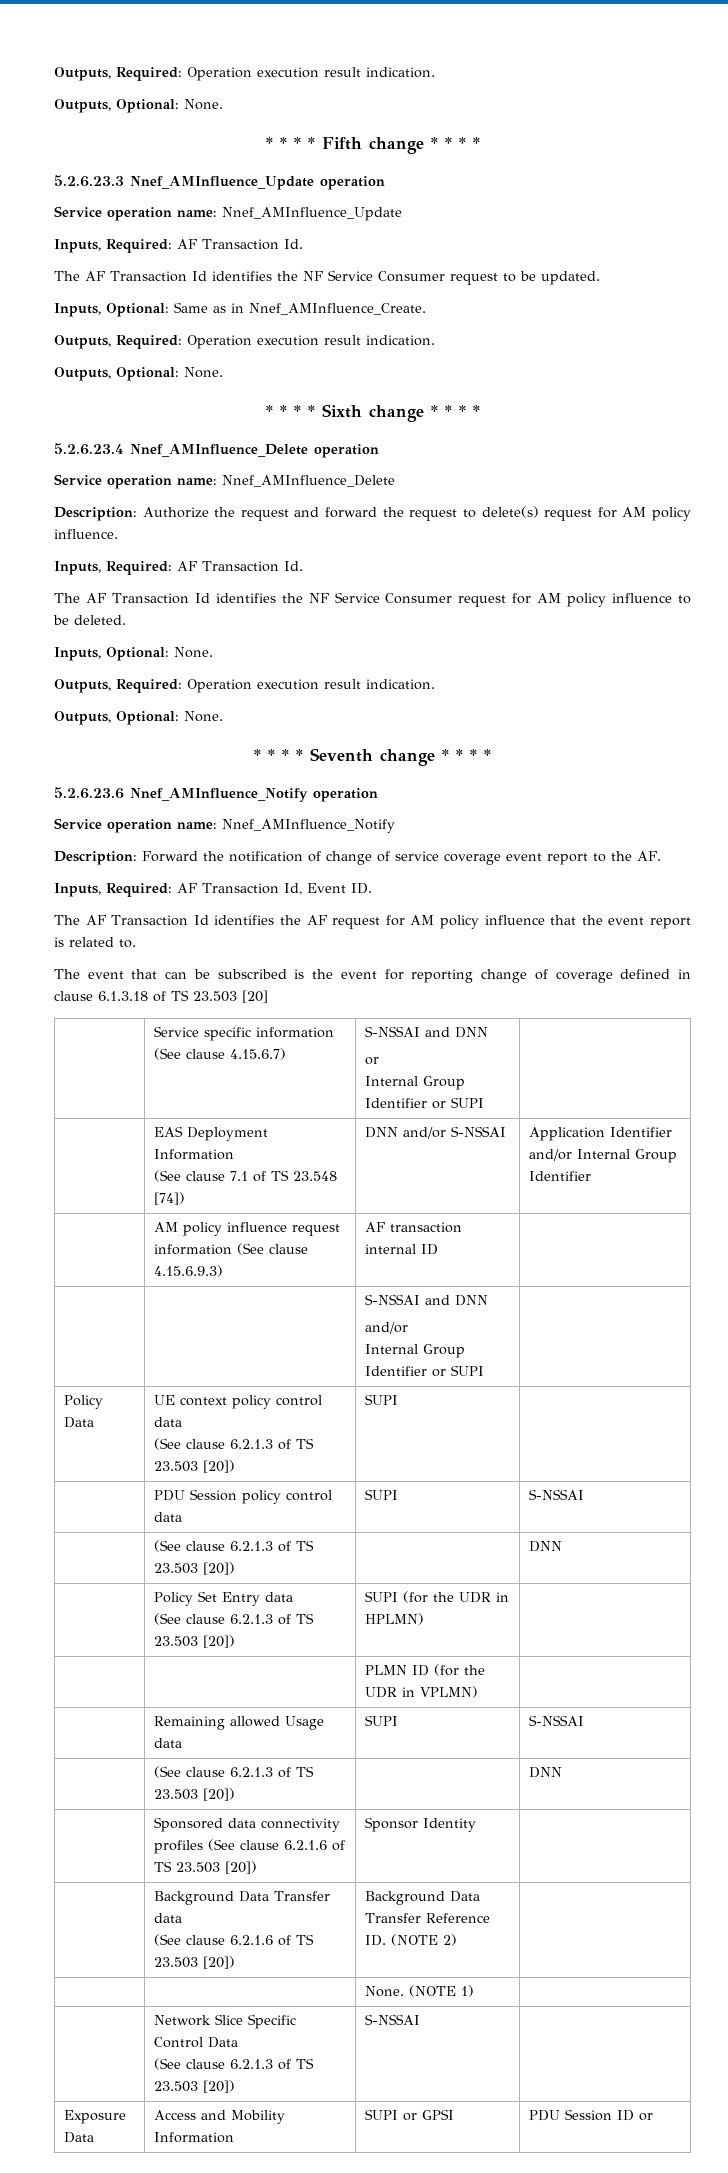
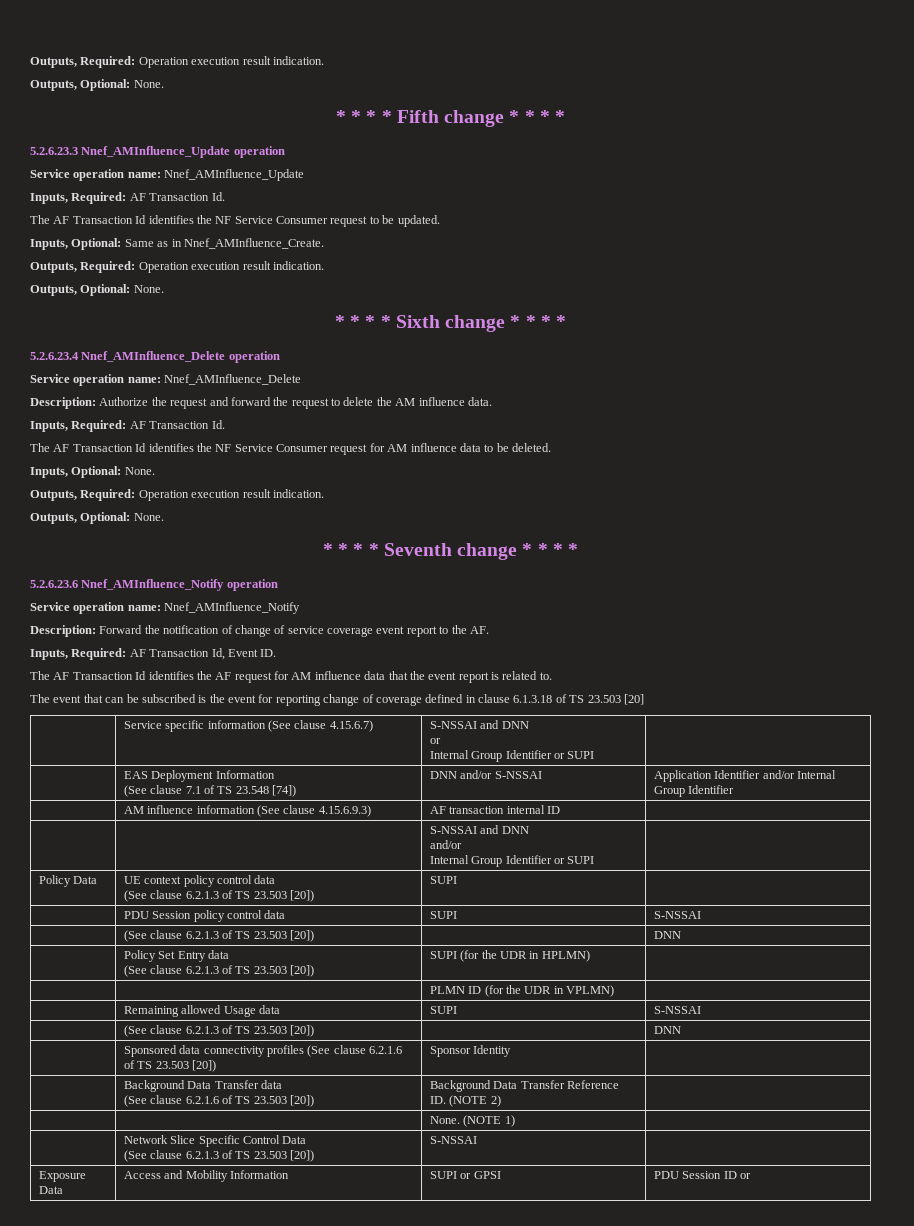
[481,506,692,521] [54,529,118,539] delete(s) request for AM policy influence. -> [343,397,492,406] delete the AM influence data.
[567,593,673,607] policy influence -> [410,443,481,452] influence data
[439,915,545,929] policy influence -> [314,671,386,680] influence data
[182,1222,340,1236] policy influence request -> [147,805,194,814] influence

